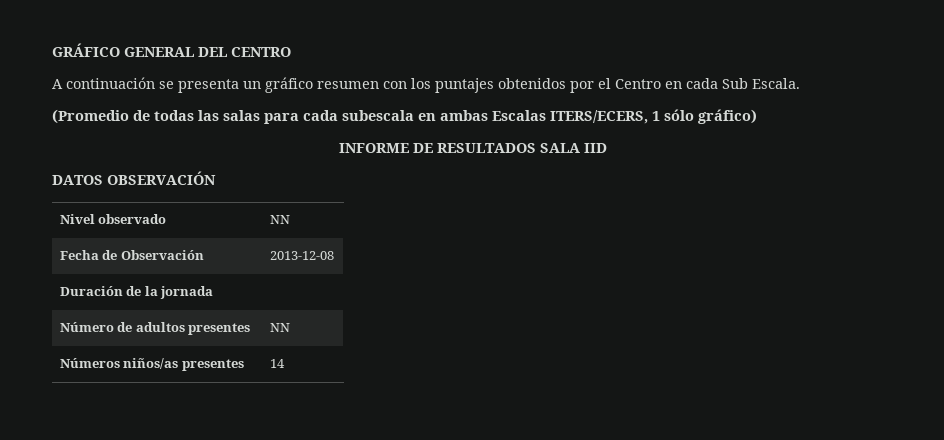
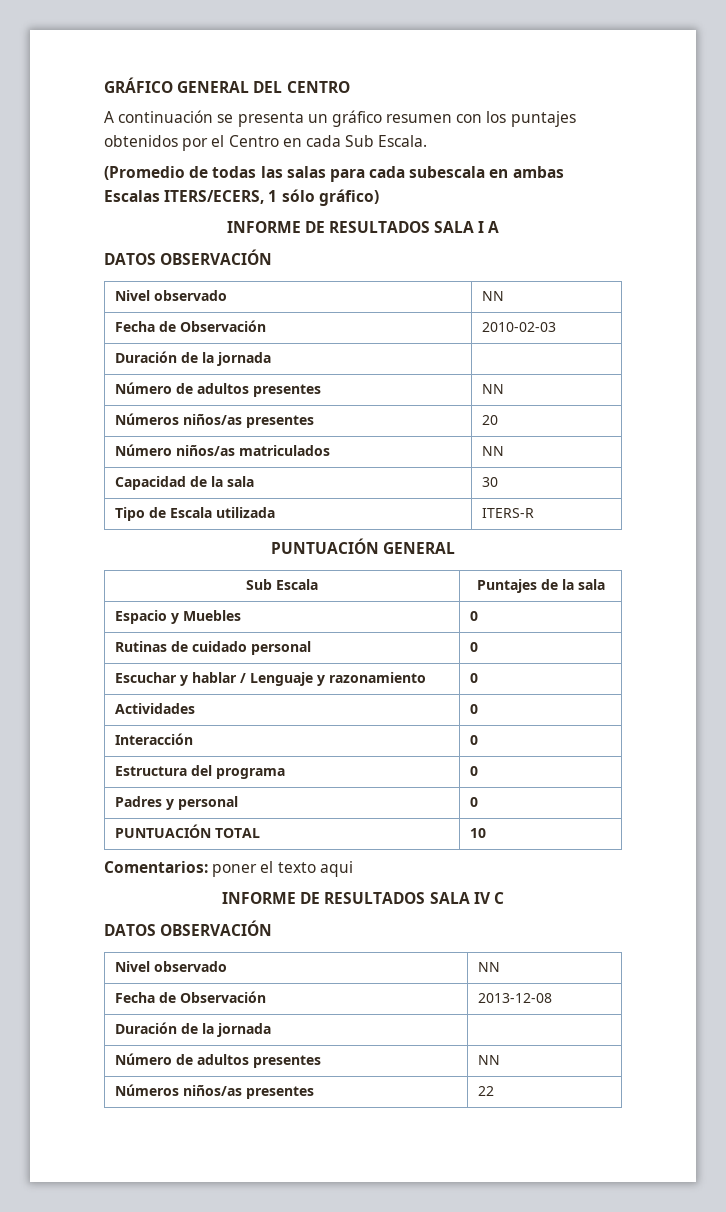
[584,143,607,153] IID -> [478,221,500,233] [104,249,273,265] [115,290,228,301] [482,291,505,301] [115,320,267,332] [482,322,557,332] [115,351,272,366] [115,382,322,397] [482,384,505,394] [115,413,315,428] [482,415,499,425] [115,444,331,456] [482,446,505,456] [115,476,255,490] [482,477,499,487] [115,507,276,521] [482,508,535,518] [270,538,456,554] [246,579,318,590] [476,579,605,593] [115,610,242,624] [470,611,479,621] [115,641,312,655] [470,642,479,652] [115,672,427,686] [470,673,479,683] [115,703,196,714] [470,704,479,714] [115,733,194,745] [470,735,479,745] [115,765,286,779] [470,766,479,776] [115,796,239,810] [470,797,479,807] [115,824,261,838] [470,828,487,838] [104,861,353,877] [222,892,504,904] I A // DATOS OBSERVACIÓN // Nivel observado | NN // Fecha de Observación | 2010-02-03 // Duración de la jornada | // Número de adultos presentes | NN // Números niños/as presentes | 20 // Número niños/as matriculados | NN // Capacidad de la sala | 30 // Tipo de Escala utilizada | ITERS-R // PUNTUACIÓN GENERAL // Sub Escala | Puntajes de la sala // Espacio y Muebles | 0 // Rutinas de cuidado personal | 0 // Escuchar y hablar / Lenguaje y razonamiento | 0 // Actividades | 0 // Interacción | 0 // Estructura del programa | 0 // Padres y personal | 0 // PUNTUACIÓN TOTAL | 10 // Comentarios: poner el texto aqui // INFORME DE RESULTADOS SALA IV C
[269,359,285,368] 14 -> [478,1086,495,1096] 22

